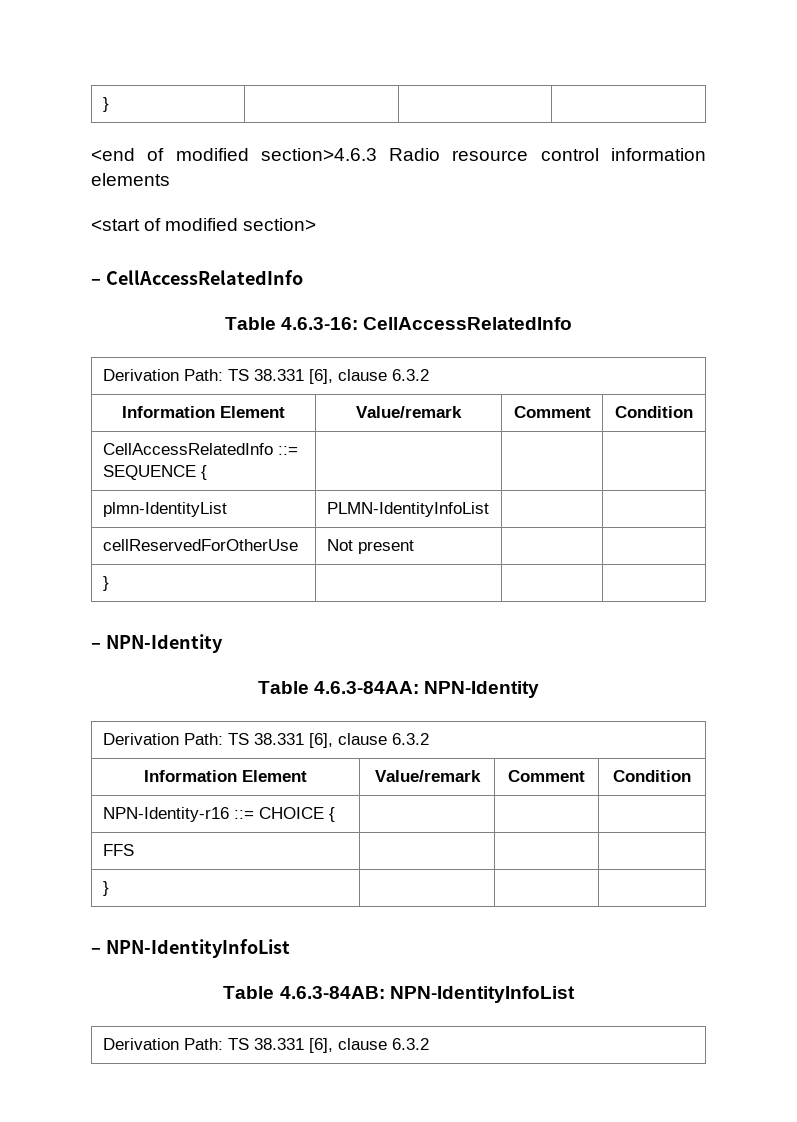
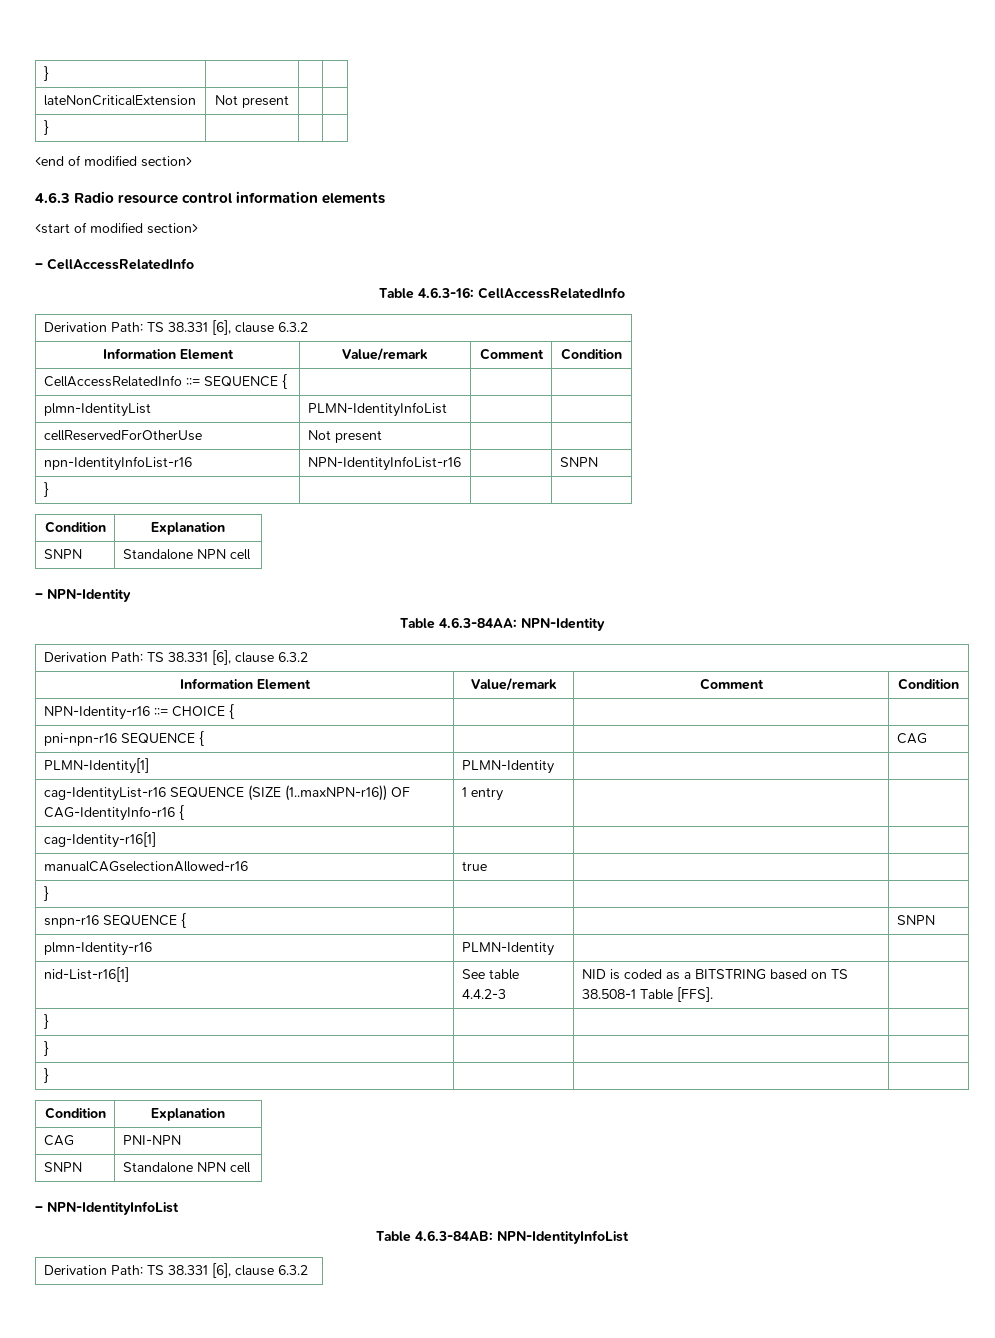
[102,97,109,112] } | | | -> [43,66,49,81] [43,95,196,106] [215,95,289,108] [43,120,49,135] } | | | // lateNonCriticalExtension | Not present | | // } | | |
[260,148,377,161] section>4.6.3 -> [141,156,192,167] [35,192,70,203] section> // 4.6.3
[102,576,109,591] } | | | -> [43,456,192,471] [307,456,461,471] [559,457,598,467] [43,482,49,497] [44,521,106,533] [151,522,225,535] [43,549,82,559] [122,549,251,560] npn-IdentityInfoList-r16 | NPN-IdentityInfoList-r16 | | SNPN // } | | | // Condition | Explanation // SNPN | Standalone NPN cell
[102,844,134,856] [102,881,109,896] FFS | | | // } | | | -> [43,731,204,746] [896,733,927,744] [43,758,149,774] [461,760,554,774] [43,785,410,801] [43,805,184,821] [461,787,503,801] [43,832,156,848] [43,861,248,872] [461,861,487,871] [43,886,49,901] [43,913,186,928] [896,915,935,925] [43,942,152,956] [461,942,554,956] [43,967,129,982] [461,969,519,980] [461,989,506,999] [581,969,848,980] [581,987,713,1002] [43,1014,49,1029] [43,1041,49,1056] [43,1068,49,1083] [44,1107,106,1119] [151,1108,225,1121] [43,1135,74,1146] [122,1135,181,1145] [43,1162,82,1172] [122,1162,251,1173] pni-npn-r16 SEQUENCE { | | | CAG // PLMN-Identity[1] | PLMN-Identity | | // cag-IdentityList-r16 SEQUENCE (SIZE (1..maxNPN-r16)) OF CAG-IdentityInfo-r16 { | 1 entry | | // cag-Identity-r16[1] | | | // manualCAGselectionAllowed-r16 | true | | // } | | | // snpn-r16 SEQUENCE { | | | SNPN // plmn-Identity-r16 | PLMN-Identity | | // nid-List-r16[1] | See table 4.4.2-3 | NID is coded as a BITSTRING based on TS 38.508-1 Table [FFS]. | // } | | | // } | | | // } | | | // Condition | Explanation // CAG | PNI-NPN // SNPN | Standalone NPN cell

